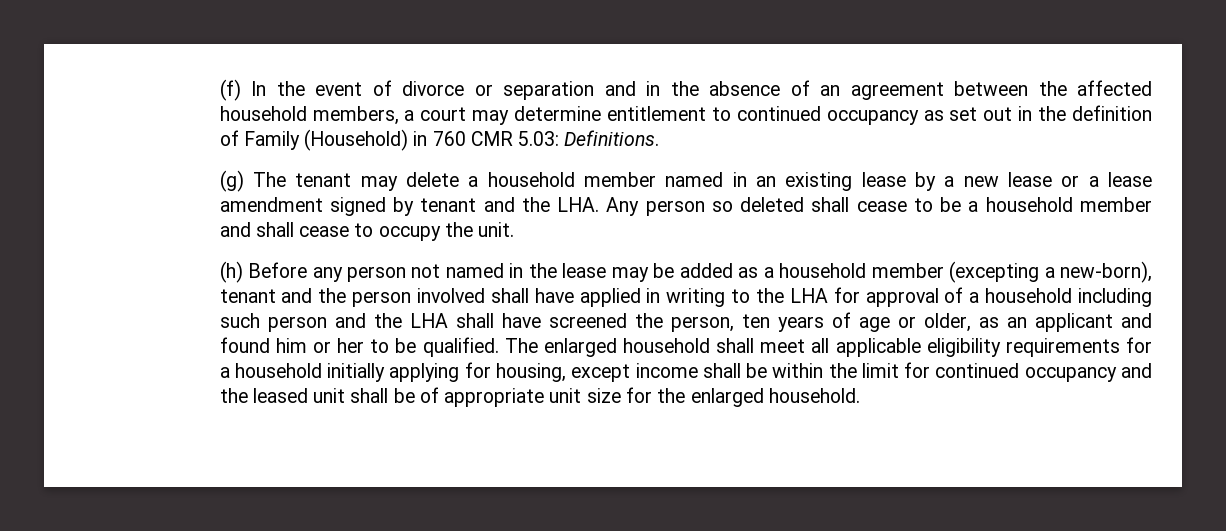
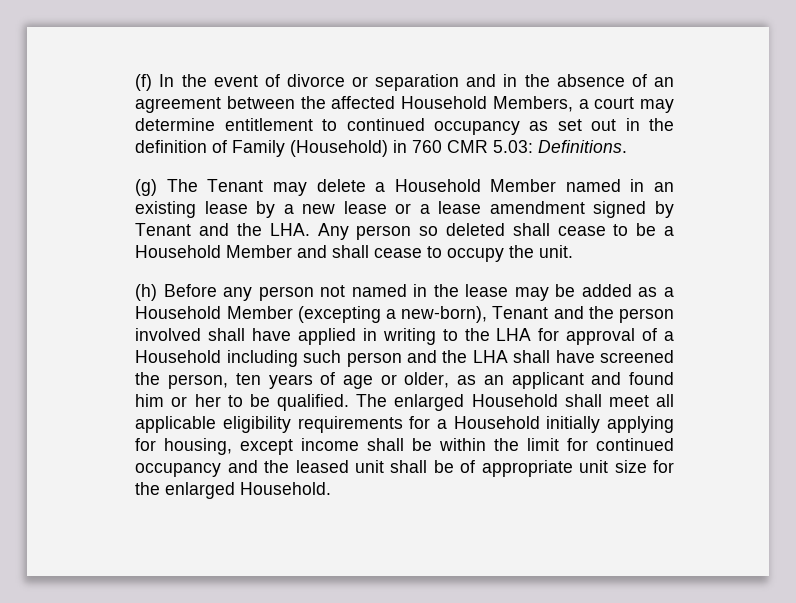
[219,106,399,125] household members, -> [401,96,573,112] Household Members,
[295,173,352,187] tenant -> [207,179,264,192] Tenant
[487,172,656,187] household member -> [394,179,557,192] Household Member
[420,198,477,212] tenant -> [135,223,192,236] Tenant
[985,197,1152,212] household member -> [135,245,293,258] Household Member
[779,263,944,278] household member -> [135,306,293,319] Household Member
[219,289,276,303] tenant -> [492,306,549,319] Tenant
[985,288,1073,303] household -> [135,350,222,363] Household
[622,338,710,353] household -> [471,394,558,407] Household
[234,363,322,378] household -> [453,416,540,429] Household
[768,388,860,403] household. -> [240,482,332,495] Household.

